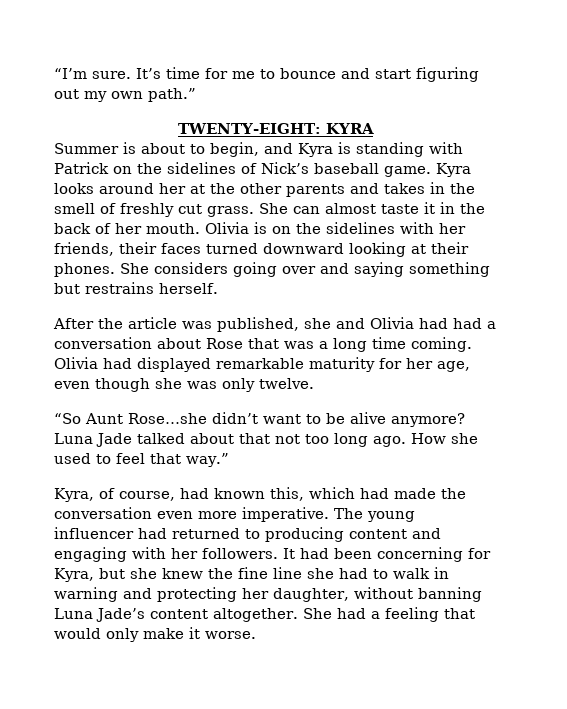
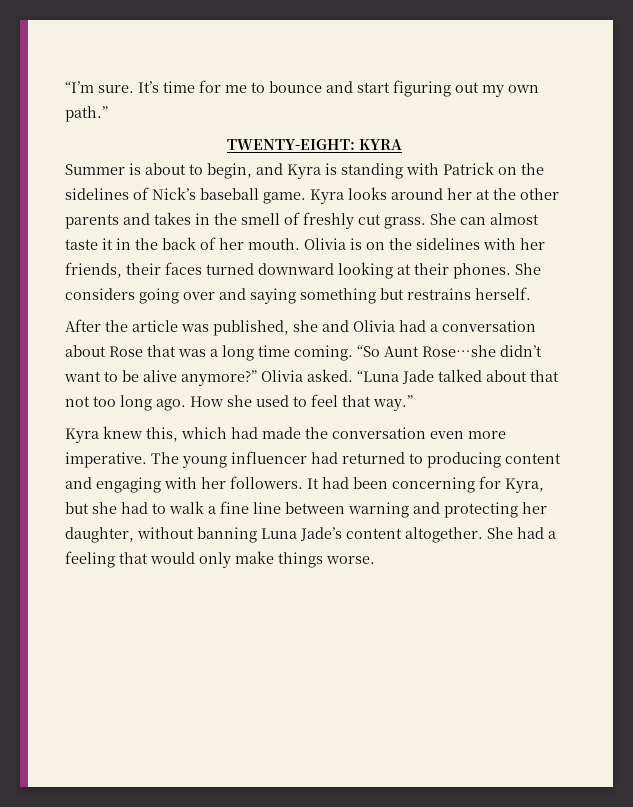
[453,318,482,329] had -> (426, 326) none
[54,357,470,372] [54,378,314,392] Olivia had displayed remarkable maturity for her age, even though she was only twelve. // -> (353, 353) none
[391,413,465,427] [54,433,93,444] anymore? Luna -> [181,369,399,386] anymore?” Olivia asked. “Luna
[54,488,265,502] Kyra, of course, had known -> [65,426,143,443] Kyra knew
[161,567,449,579] knew the fine line she had to walk in -> [121,501,345,514] had to walk a fine line between
[189,627,200,639] it -> [278,552,323,568] things

